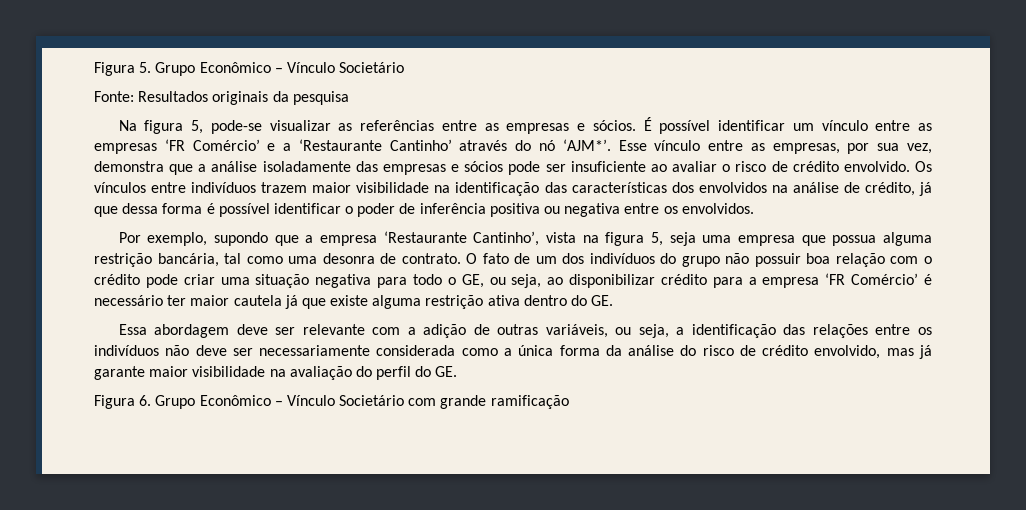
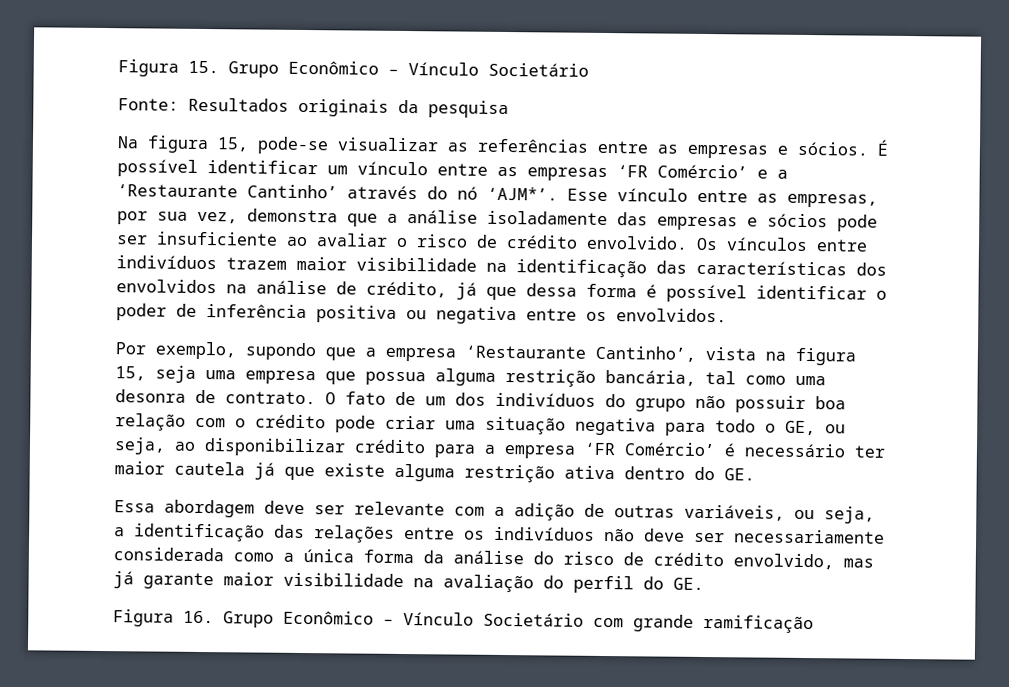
[94,62,152,76] Figura 5. -> [118,59,219,77] Figura 15.
[191,120,204,134] 5, -> [217,137,249,152] 15,
[650,232,663,246] 5, -> [115,366,146,381] 15,
[139,395,152,406] 6. -> [183,610,214,624] 16.

